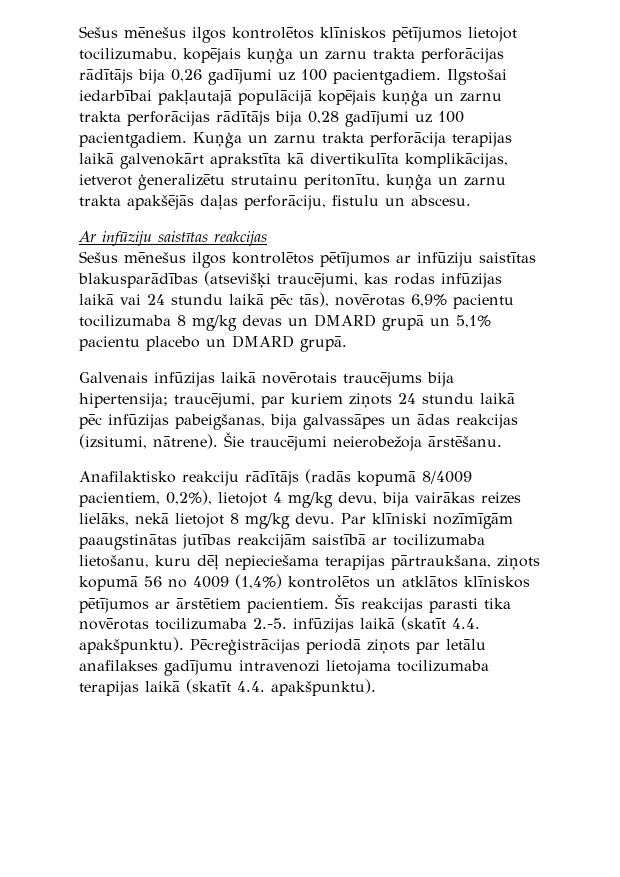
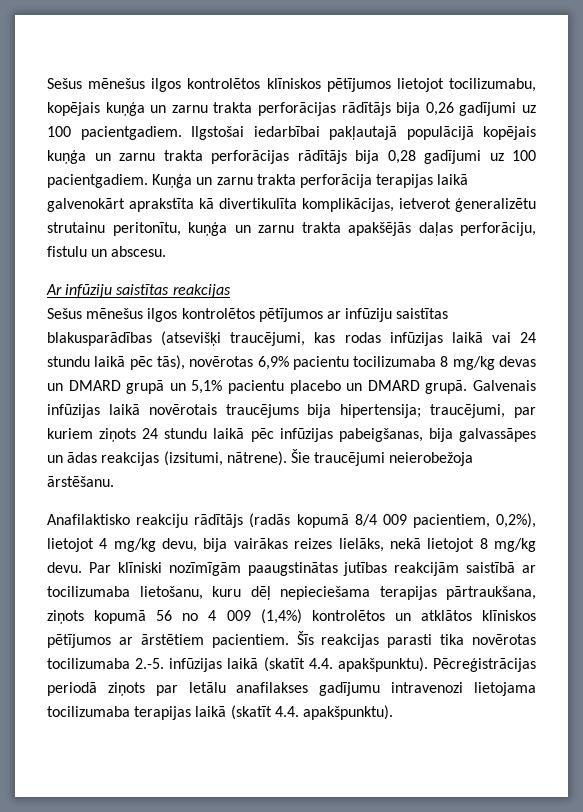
(347, 344) // -> (468, 387) none
[422,471,472,484] 8/4009 -> [354,514,407,526] 8/4 009
[193,576,229,588] 4009 -> [208,610,251,621] 4 009

